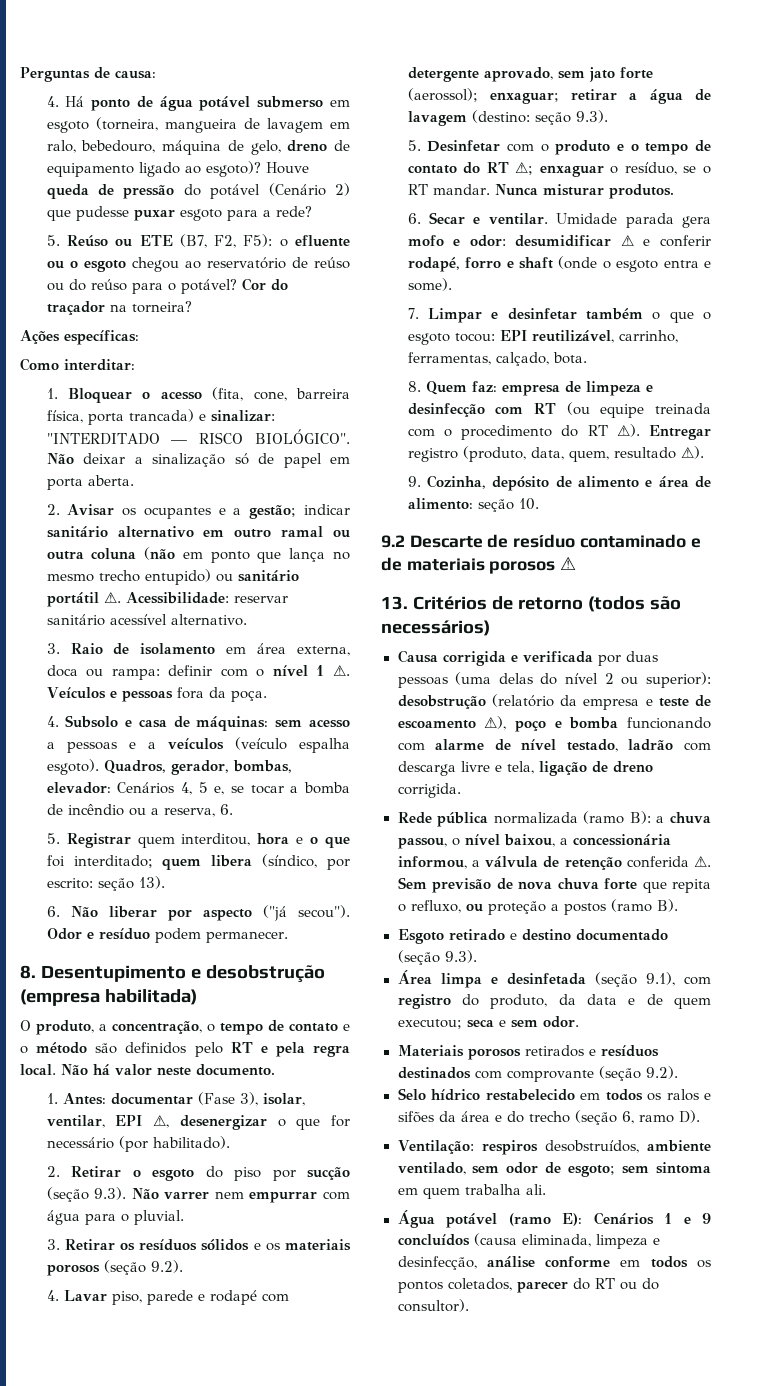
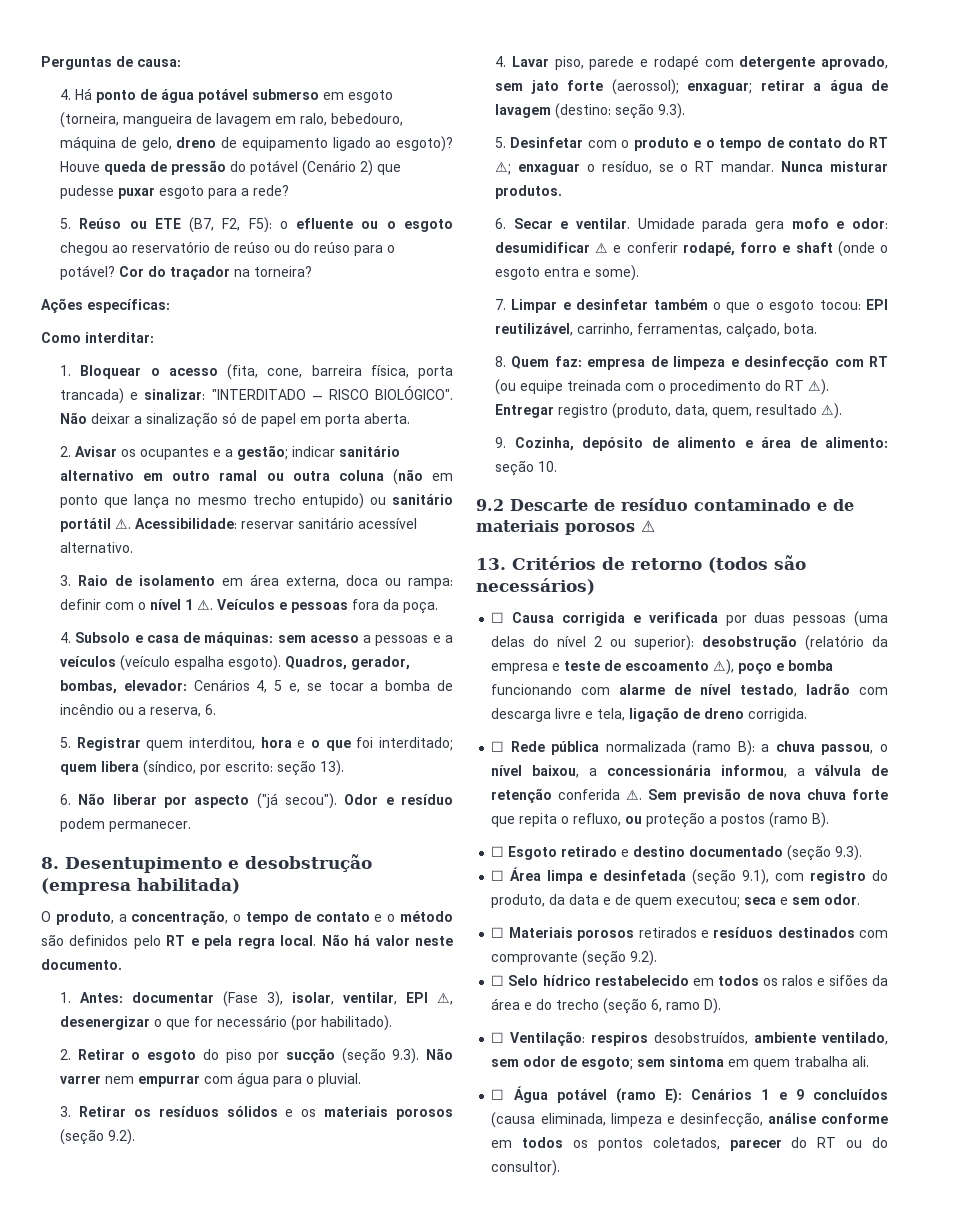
(490, 628) none -> [491,612,505,623] ☐
(461, 790) none -> [491,741,505,752] ☐
(678, 905) none -> [491,846,505,857] ☐
(477, 956) none -> [491,870,505,881] ☐
(579, 1022) none -> [491,927,505,938] ☐
(678, 1072) none -> [491,975,505,986] ☐
(700, 1116) none -> [491,1032,505,1043] ☐
(546, 1189) none -> [491,1089,505,1100] ☐

